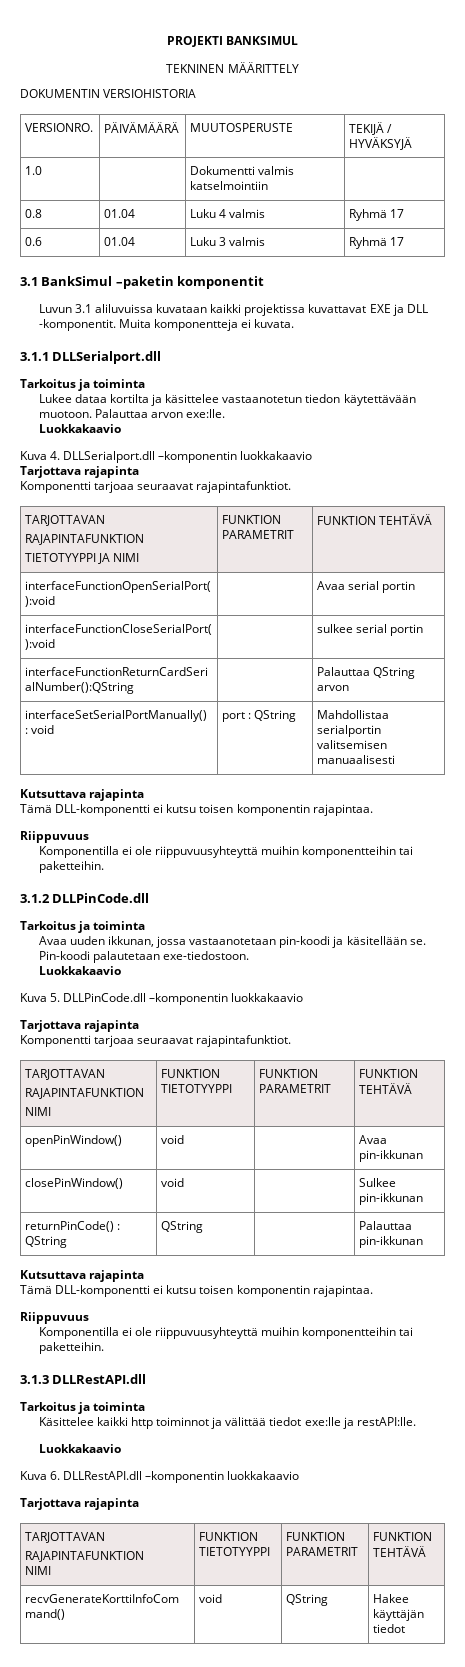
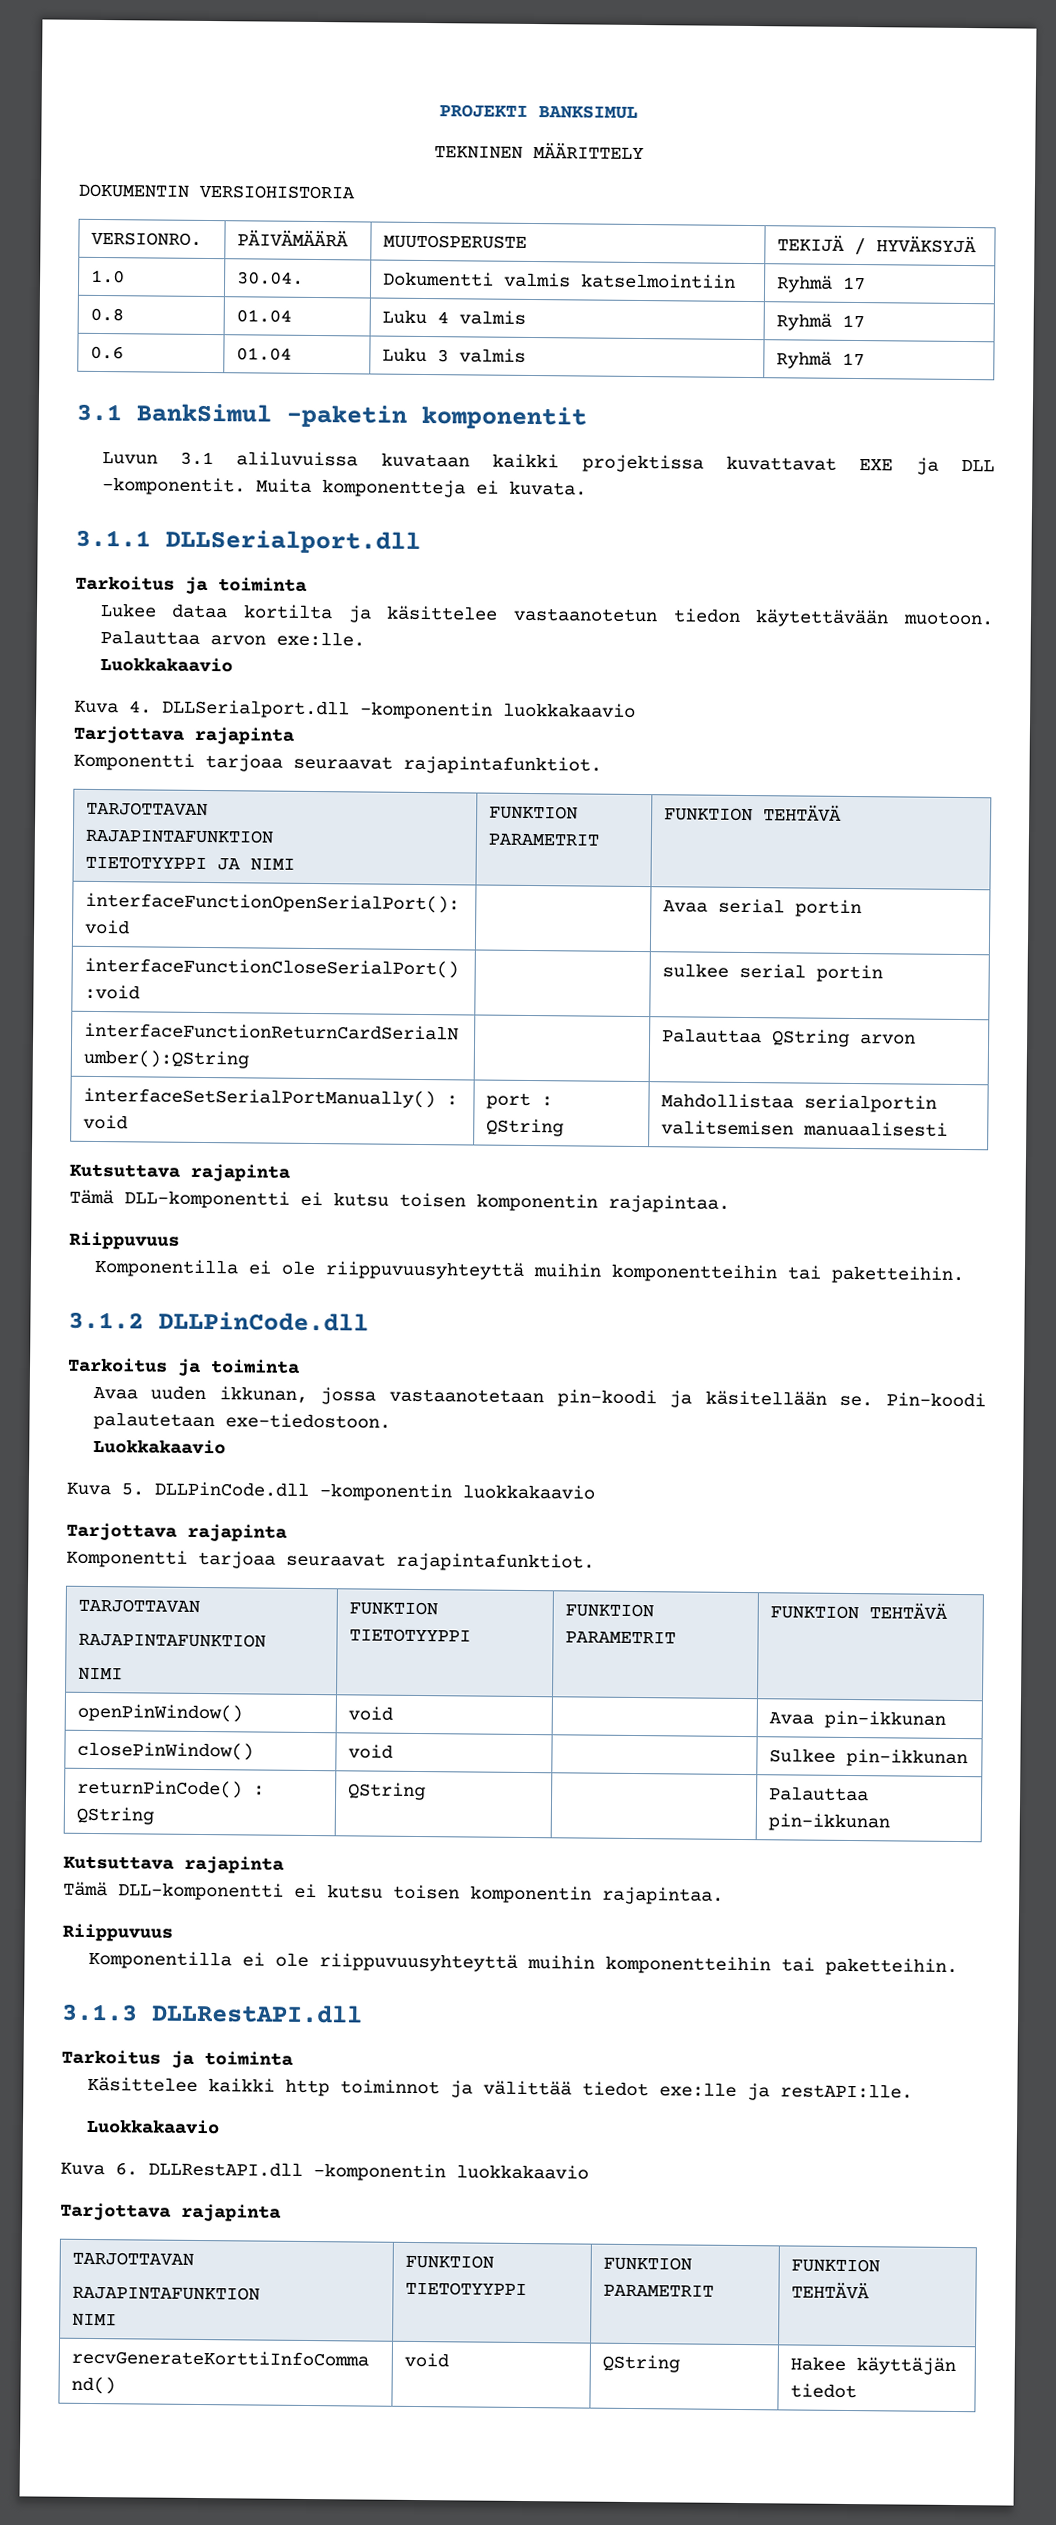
(43, 170) none -> [237,271,305,285] 30.04.
(269, 185) none -> [776,275,867,293] Ryhmä 17

